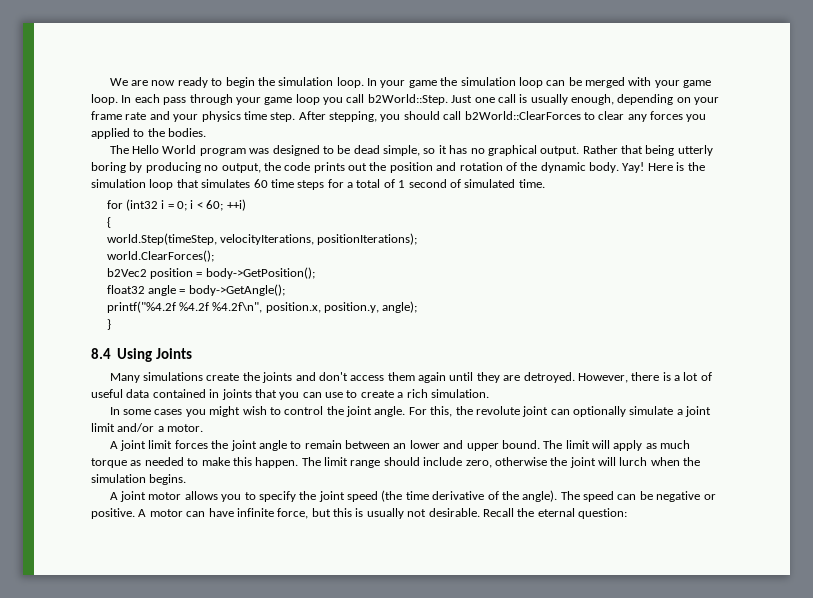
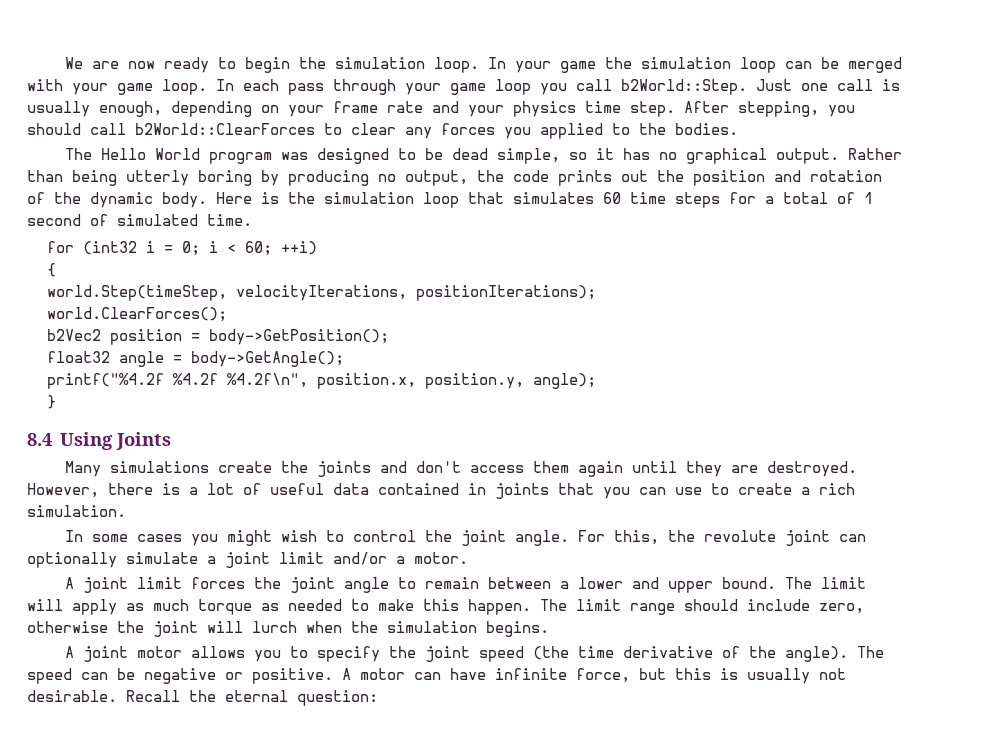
[621,145,644,154] that -> [27,170,63,182] than
[622,162,645,173] Yay! -> (207, 200) none
[523,372,575,383] detroyed. -> [766,461,857,477] destroyed.
[393,443,407,449] an -> [559,581,569,589] a

